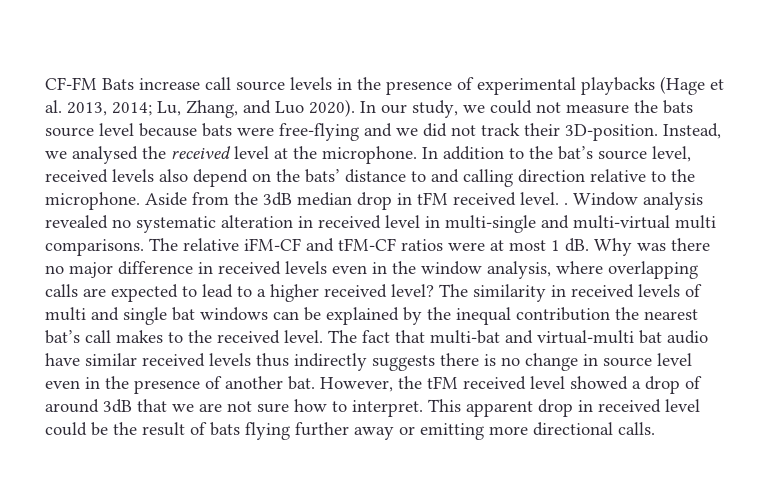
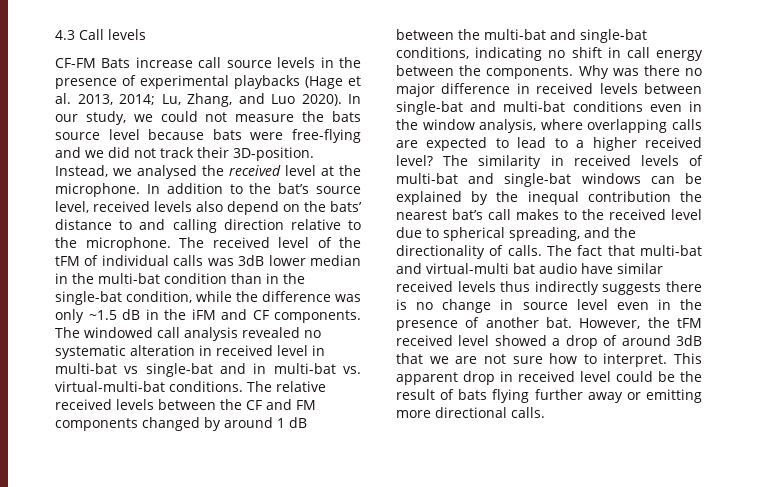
(45, 83) none -> [55,29,146,40] 4.3 Call levels //
[145,192,638,210] Aside from the 3dB median drop in tFM received level. . Window -> [179,237,361,248] [55,255,361,266] [55,273,305,284] [55,291,361,305] [55,309,361,323] [55,327,180,338] The received level of the tFM of individual calls was 3dB lower median in the multi-bat condition than in the single-bat condition, while the difference was only ~1.5 dB in the iFM and CF components. The windowed call
[445,215,716,233] [45,238,589,256] multi-single and multi-virtual multi comparisons. The relative iFM-CF and tFM-CF ratios were at most 1 dB. -> [55,363,361,377] [55,381,326,392] [55,399,316,410] [55,417,307,431] [396,29,647,43] [396,47,703,61] [396,65,574,79] multi-bat vs single-bat and in multi-bat vs. virtual-multi-bat conditions. The relative received levels between the CF and FM components changed by around 1 dB between the multi-bat and single-bat conditions, indicating no shift in call energy between the components.
(327, 267) none -> [644,83,702,94] [396,101,643,115] between single-bat and multi-bat conditions
[45,307,195,325] multi and single bat -> [396,173,572,187] multi-bat and single-bat
[284,330,323,343] level. -> [671,209,702,220] [396,227,636,241] [396,245,542,259] level due to spherical spreading, and the directionality of calls.

